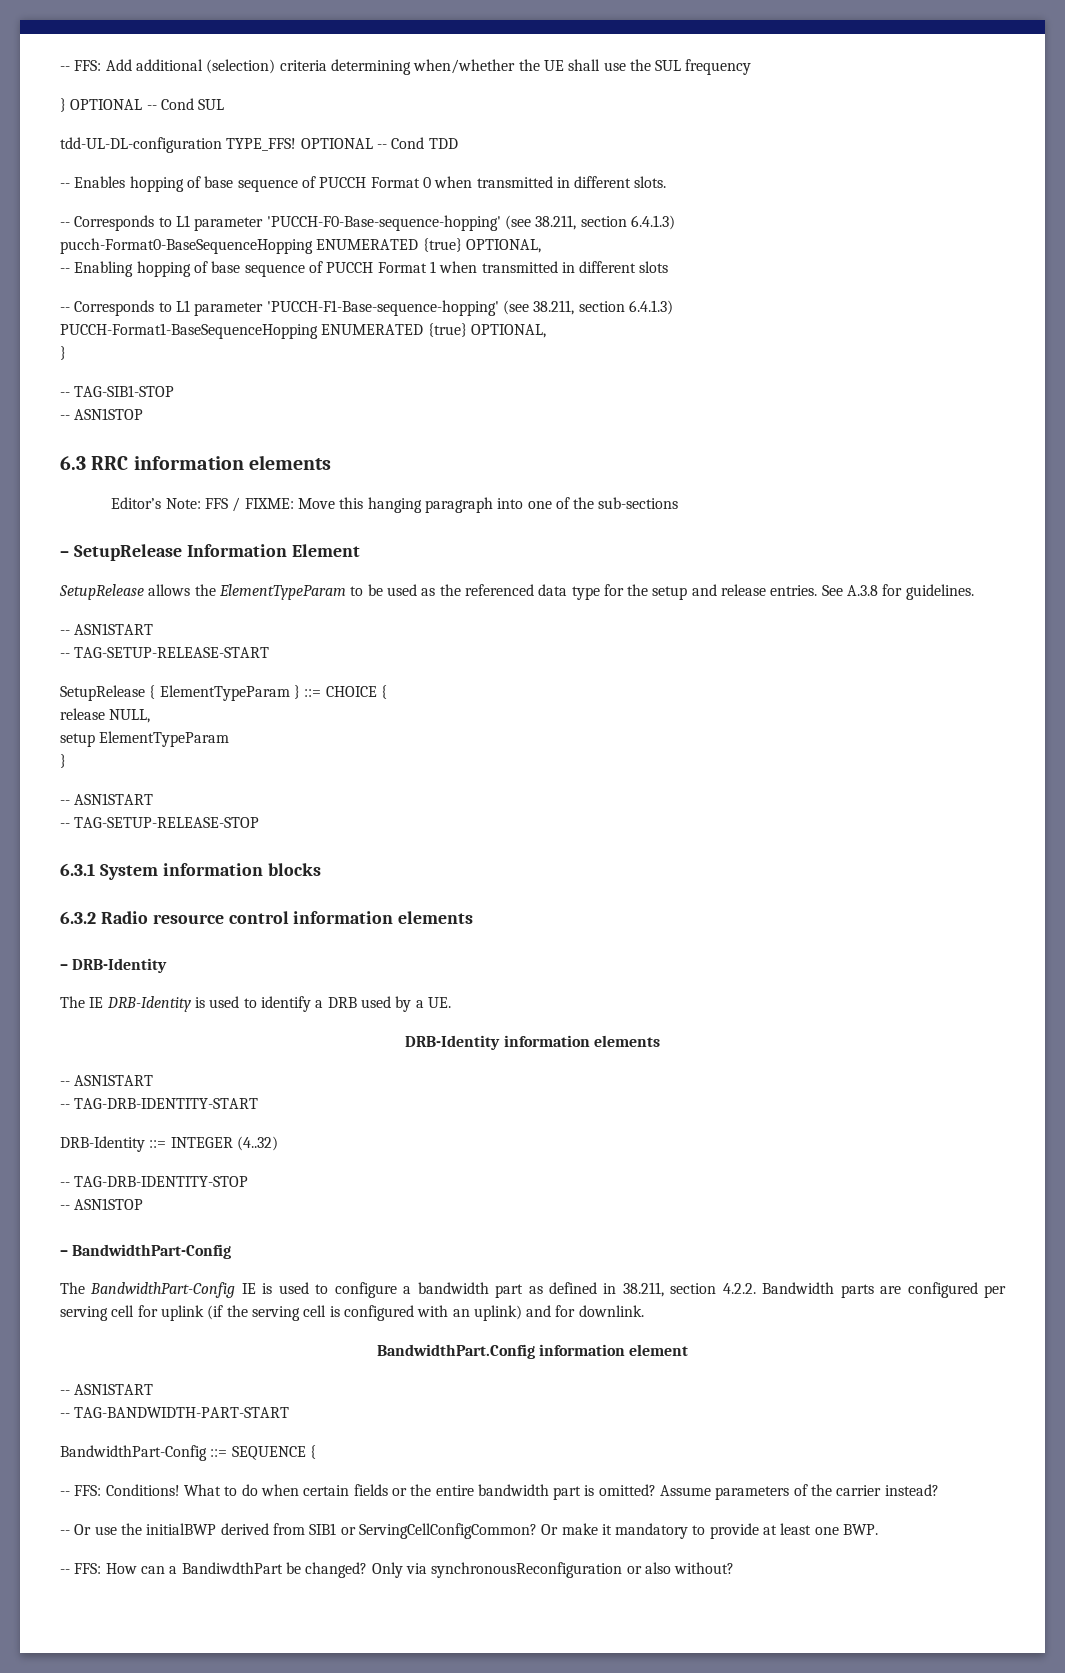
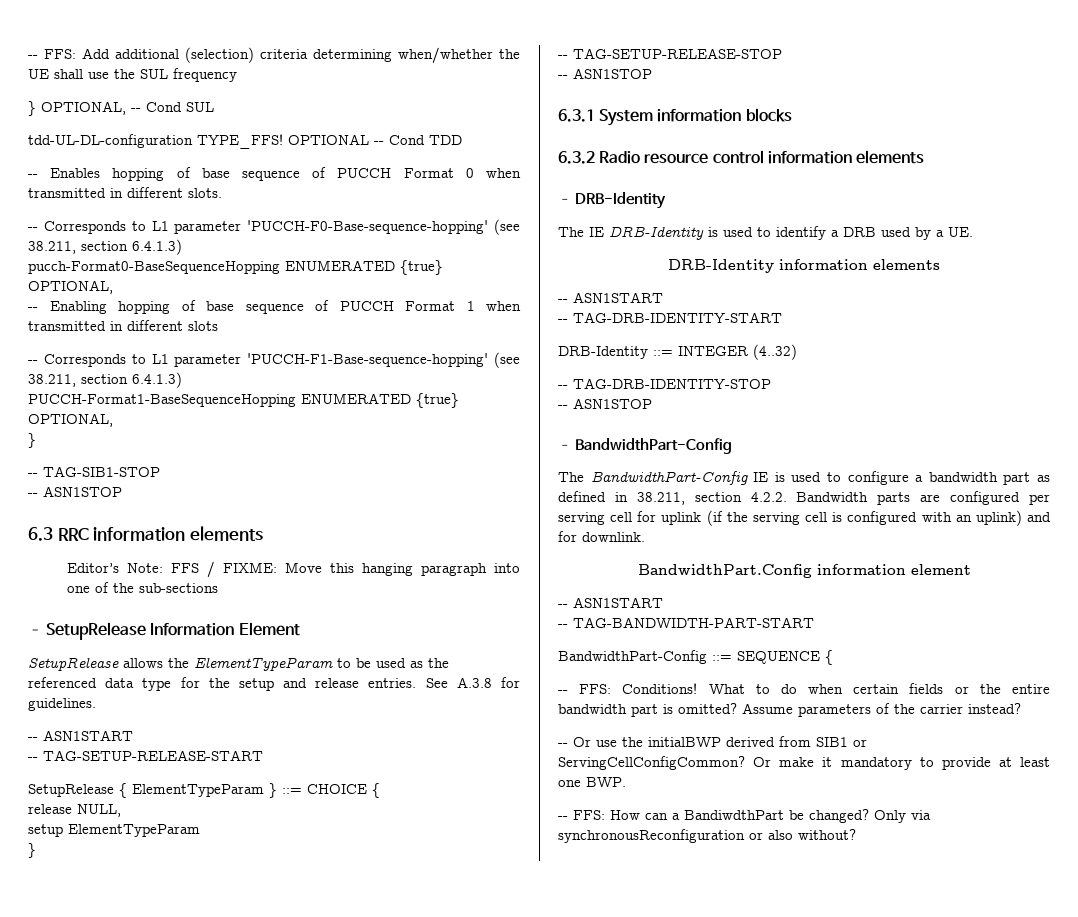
[70,99,143,110] OPTIONAL -> [41,101,126,115] OPTIONAL,
[74,793,154,805] [60,817,260,828] ASN1START // -- TAG-SETUP-RELEASE-STOP -> [573,48,782,59] [558,68,652,79] TAG-SETUP-RELEASE-STOP // -- ASN1STOP

